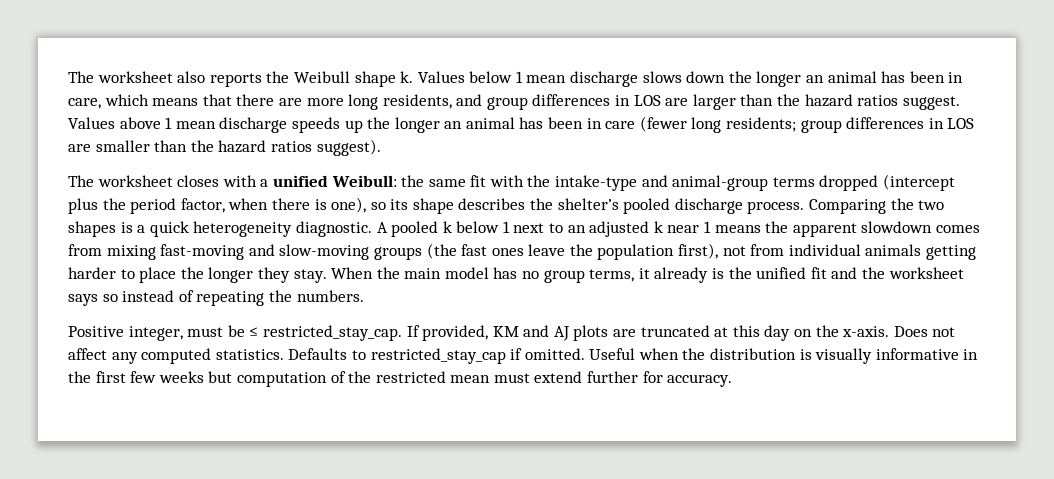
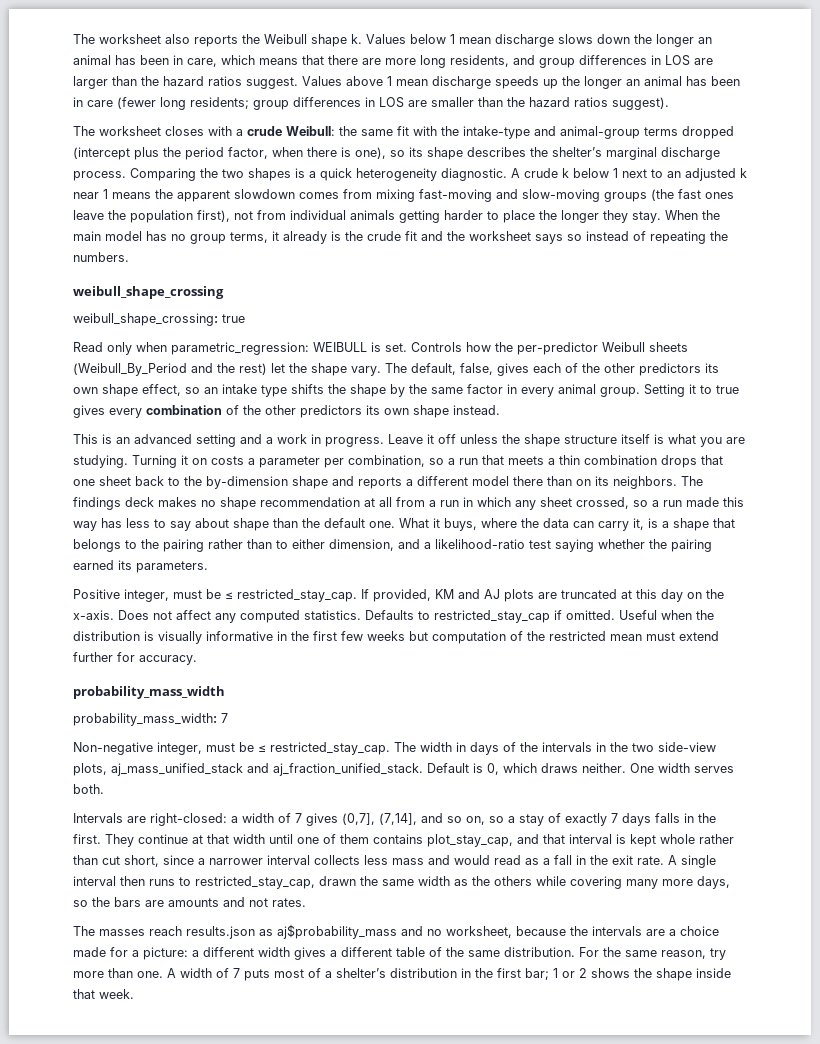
[272,175,328,187] unified -> [247,126,282,136] crude
[623,198,671,214] pooled -> [606,147,657,160] marginal
[391,221,439,237] pooled -> [524,168,558,178] crude
[756,267,807,279] unified -> [367,231,401,241] crude
(364, 296) none -> [73,286,224,299] [73,313,245,326] [73,342,688,355] [73,363,719,376] [73,384,739,397] [73,405,500,418] [73,434,745,447] [73,455,723,468] [73,476,703,489] [73,497,744,510] [73,518,735,531] [73,539,712,552] [73,560,208,573] // weibull_shape_crossing // weibull_shape_crossing: true // Read only when parametric_regression: WEIBULL is set. Controls how the per-predictor Weibull sheets (Weibull_By_Period and the rest) let the shape vary. The default, false, gives each of the other predictors its own shape effect, so an intake type shifts the shape by the same factor in every animal group. Setting it to true gives every combination of the other predictors its own shape instead. // This is an advanced setting and a work in progress. Leave it off unless the shape structure itself is what you are studying. Turning it on costs a parameter per combination, so a run that meets a thin combination drops that one sheet back to the by-dimension shape and reports a different model there than on its neighbors. The findings deck makes no shape recommendation at all from a run in which any sheet crossed, so a run made this way has less to say about shape than the default one. What it buys, where the data can carry it, is a shape that belongs to the pairing rather than to either dimension, and a likelihood-ratio test saying whether the pairing earned its parameters.
(733, 380) none -> [73,686,225,699] [73,713,228,726] [73,742,716,755] [73,763,734,776] [73,784,104,794] [73,813,716,826] [73,834,734,847] [73,855,716,868] [73,876,730,889] [73,897,306,907] [73,924,719,939] [73,947,726,960] [73,968,731,981] [73,989,134,999] // probability_mass_width // probability_mass_width: 7 // Non-negative integer, must be ≤ restricted_stay_cap. The width in days of the intervals in the two side-view plots, aj_mass_unified_stack and aj_fraction_unified_stack. Default is 0, which draws neither. One width serves both. // Intervals are right-closed: a width of 7 gives (0,7], (7,14], and so on, so a stay of exactly 7 days falls in the first. They continue at that width until one of them contains plot_stay_cap, and that interval is kept whole rather than cut short, since a narrower interval collects less mass and would read as a fall in the exit rate. A single interval then runs to restricted_stay_cap, drawn the same width as the others while covering many more days, so the bars are amounts and not rates. // The masses reach results.json as aj$probability_mass and no worksheet, because the intervals are a choice made for a picture: a different width gives a different table of the same distribution. For the same reason, try more than one. A width of 7 puts most of a shelter’s distribution in the first bar; 1 or 2 shows the shape inside that week.

